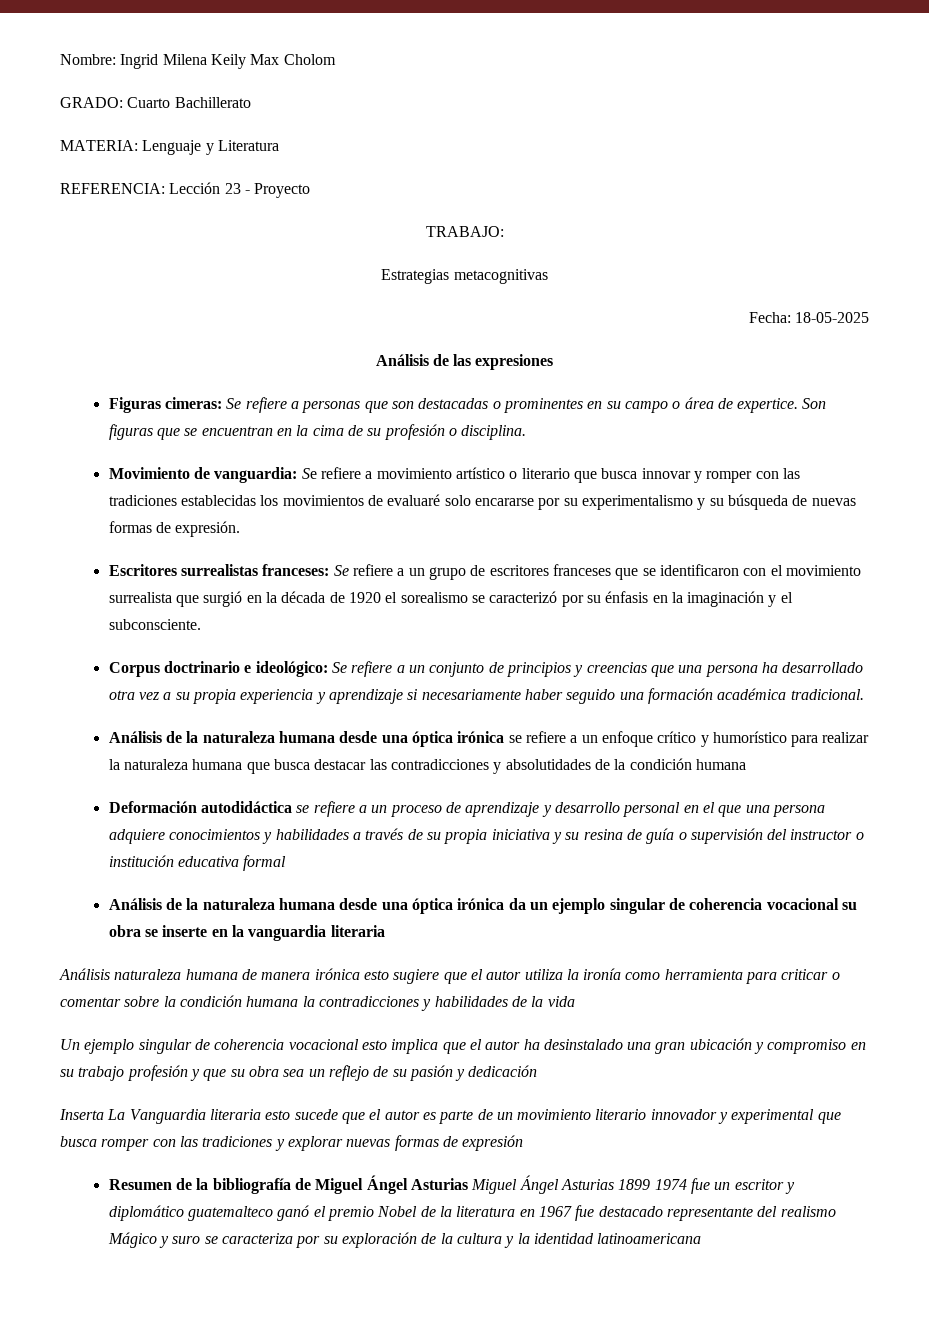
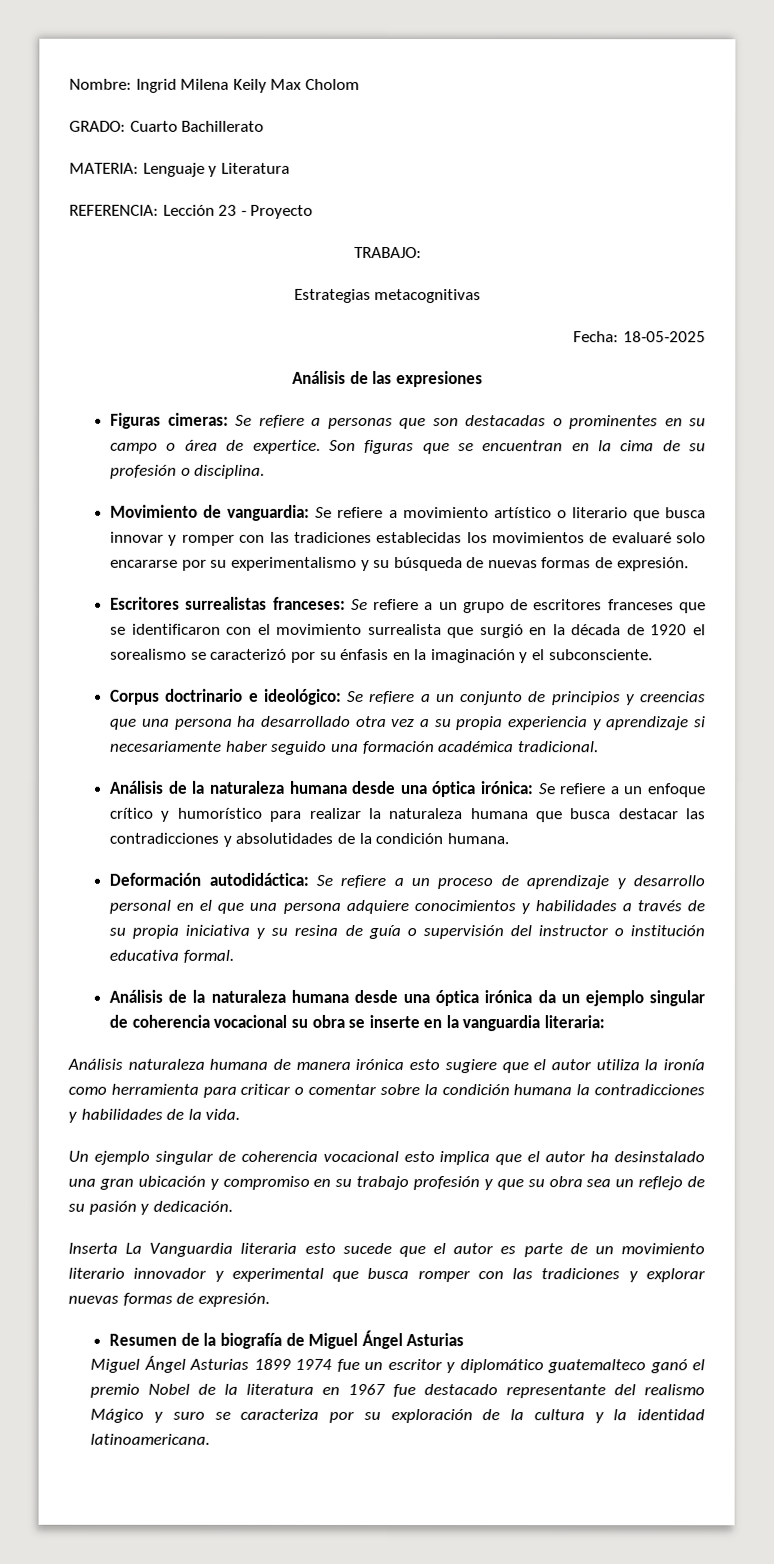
[457,731,522,743] irónica se -> [479,781,555,795] irónica: Se
[695,759,746,770] humana -> [446,833,509,845] humana.
[201,801,310,813] autodidáctica se -> [208,872,333,886] autodidáctica: Se
[243,855,287,871] formal -> [182,949,234,963] formal.
[330,925,385,937] literaria -> [544,1015,606,1029] literaria:
[547,996,575,1007] vida -> [205,1108,241,1120] vida.
[468,1065,538,1077] dedicación -> [152,1200,233,1212] dedicación.
[462,1135,524,1151] expresión -> [197,1292,270,1307] expresión.
[212,1178,291,1194] bibliografía -> [219,1332,282,1349] biografía
(468, 1184) none -> (465, 1340) //
[597,1233,702,1244] latinoamericana -> [90,1433,211,1445] latinoamericana.

